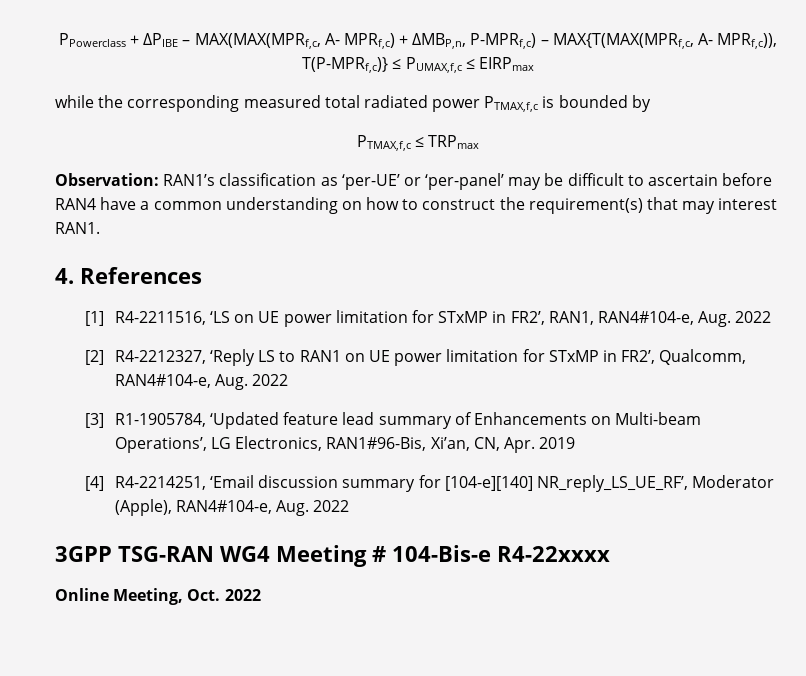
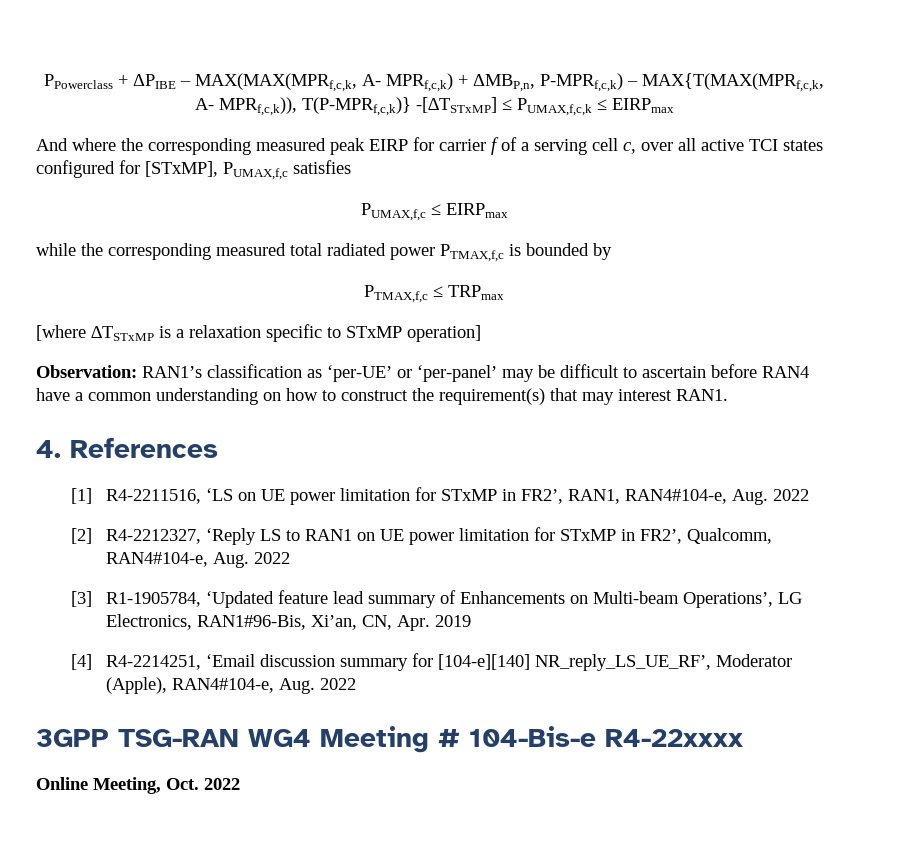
[194,33,778,49] [302,57,402,73] MAX(MAX(MPRf,c, A- MPRf,c) + ΔMBP,n, P-MPRf,c) – MAX{T(MAX(MPRf,c, A- MPRf,c)), T(P-MPRf,c)} ≤ -> [195,73,824,92] [194,97,674,116] [36,137,823,155] [36,160,351,180] MAX(MAX(MPRf,c,k, A- MPRf,c,k) + ΔMBP,n, P-MPRf,c,k) – MAX{T(MAX(MPRf,c,k, A- MPRf,c,k)), T(P-MPRf,c,k)} -[∆TSTxMP] ≤ PUMAX,f,c,k ≤ EIRPmax // And where the corresponding measured peak EIRP for carrier f of a serving cell c, over all active TCI states configured for [STxMP], PUMAX,f,c satisfies //
(480, 142) none -> [36,324,481,342] // [where ∆TSTxMP is a relaxation specific to STxMP operation]

